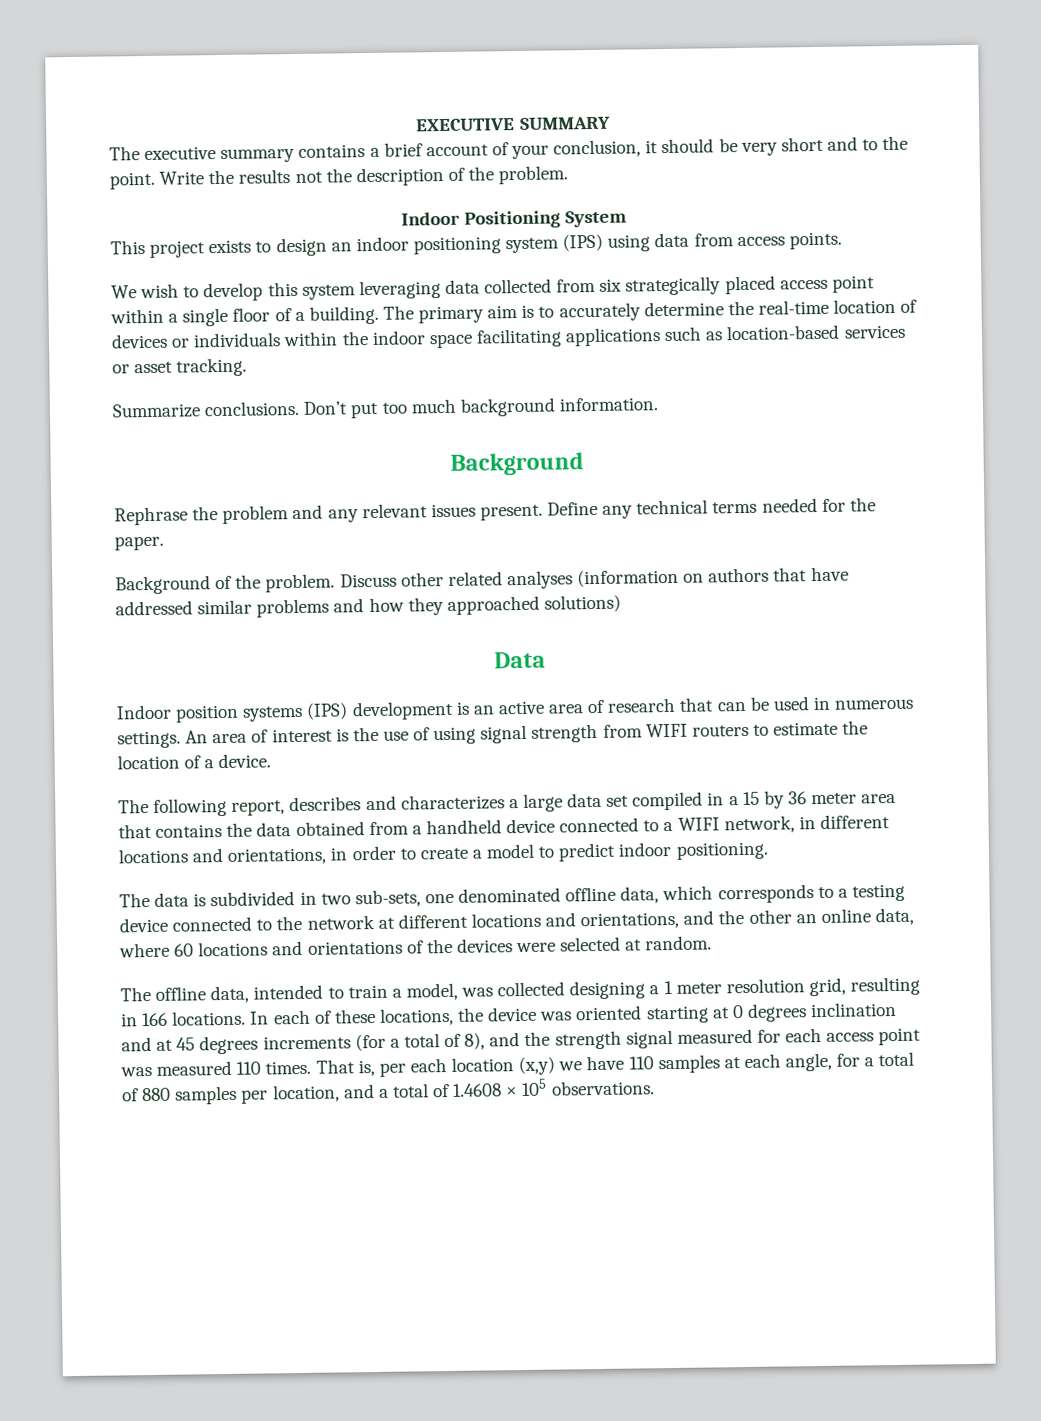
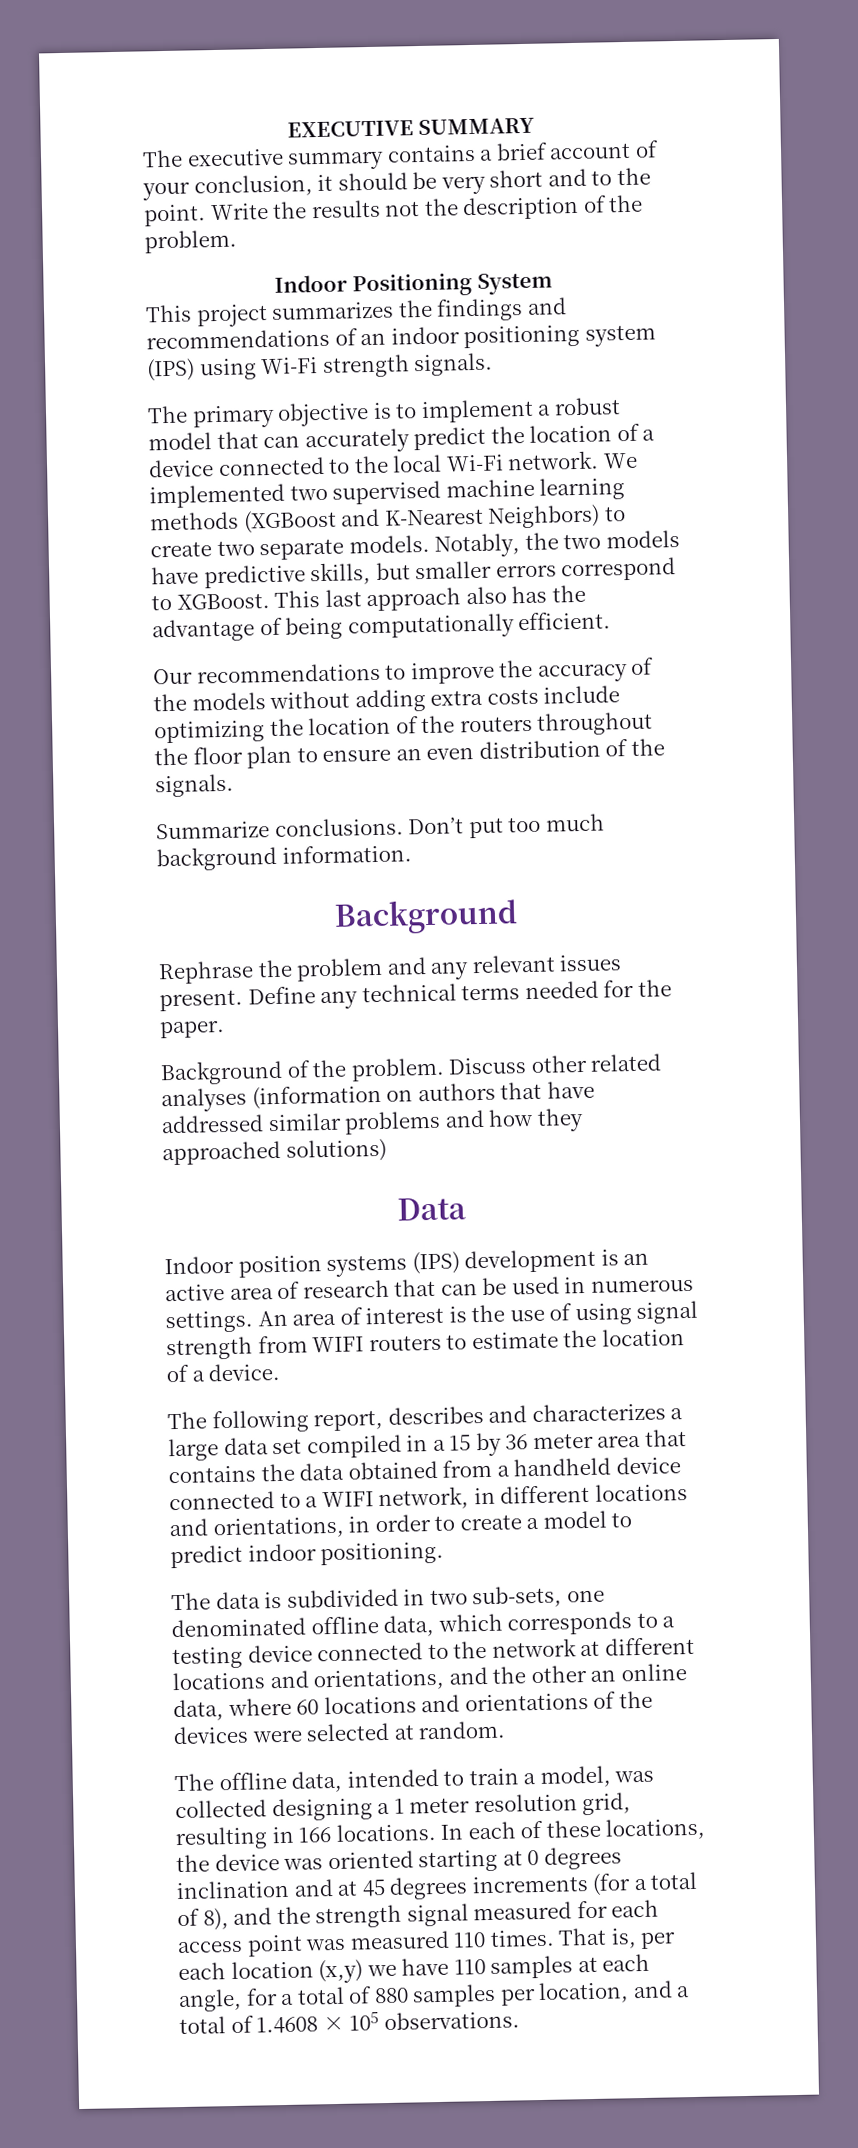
[208,237,327,257] exists to design -> [271,297,567,322] [146,328,358,350] summarizes the findings and recommendations of
[654,231,842,250] [111,275,875,302] [110,298,918,327] [111,324,906,349] [112,357,248,377] data from access points. // We wish to develop this system leveraging data collected from six strategically placed access point within a single floor of a building. The primary aim is to accurately determine the real-time location of devices or individuals within the indoor space facilitating applications such as location-based services or asset tracking. -> [260,352,494,378] [147,397,621,429] [148,423,656,454] [148,450,638,478] [149,477,626,509] [149,504,626,534] [150,530,680,561] [151,557,677,589] [151,584,586,612] [152,611,612,643] [153,657,655,685] [153,685,621,713] [154,711,654,744] [154,738,665,769] [155,773,234,798] Wi-Fi strength signals. // The primary objective is to implement a robust model that can accurately predict the location of a device connected to the local Wi-Fi network. We implemented two supervised machine learning methods (XGBoost and K-Nearest Neighbors) to create two separate models. Notably, the two models have predictive skills, but smaller errors correspond to XGBoost. This last approach also has the advantage of being computationally efficient. // Our recommendations to improve the accuracy of the models without adding extra costs include optimizing the location of the routers throughout the floor plan to ensure an even distribution of the signals.

